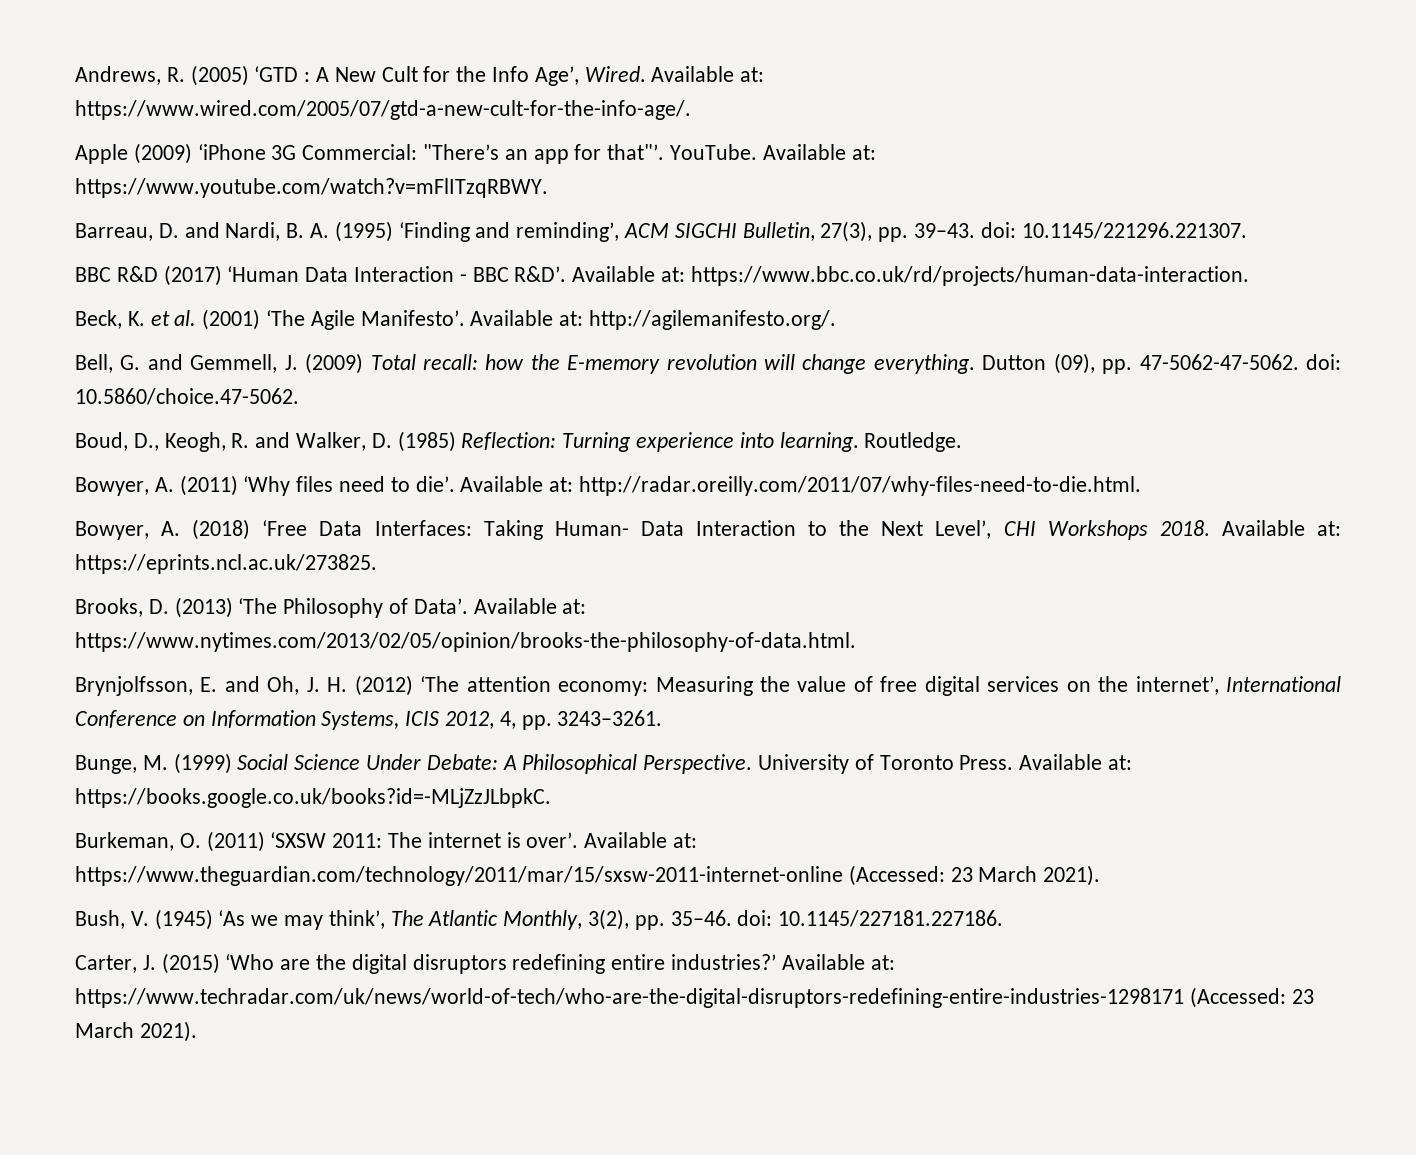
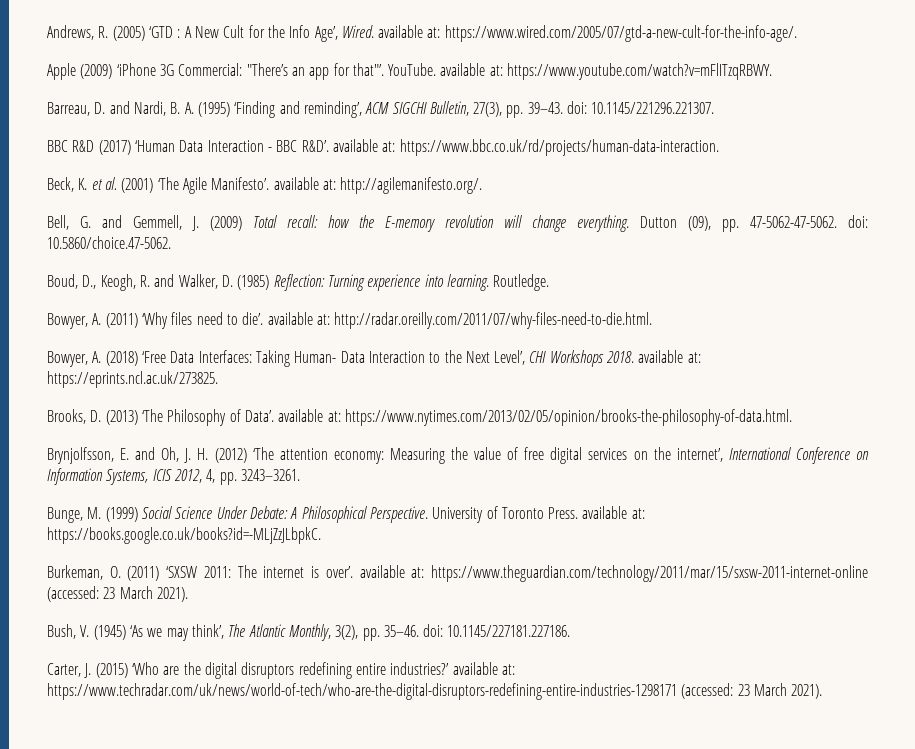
[651,66,735,82] Available -> [378,25,424,38] available
[762,144,846,160] Available -> [440,63,486,76] available
[572,266,656,282] Available -> [332,139,378,152] available
[470,310,554,326] Available -> [273,177,319,190] available
[460,476,544,492] Available -> [267,312,313,325] available
[1221,520,1305,536] Available -> [638,350,684,363] available
[473,598,557,614] Available -> [278,409,324,422] available
[1019,754,1103,770] Available -> [582,506,628,519] available
[584,832,668,848] Available -> [359,565,405,578] available
[848,865,945,886] (Accessed: -> [47,586,99,602] (accessed:
[781,954,865,970] Available -> [452,662,498,675] available
[1189,987,1286,1008] (Accessed: -> [681,683,734,699] (accessed:

